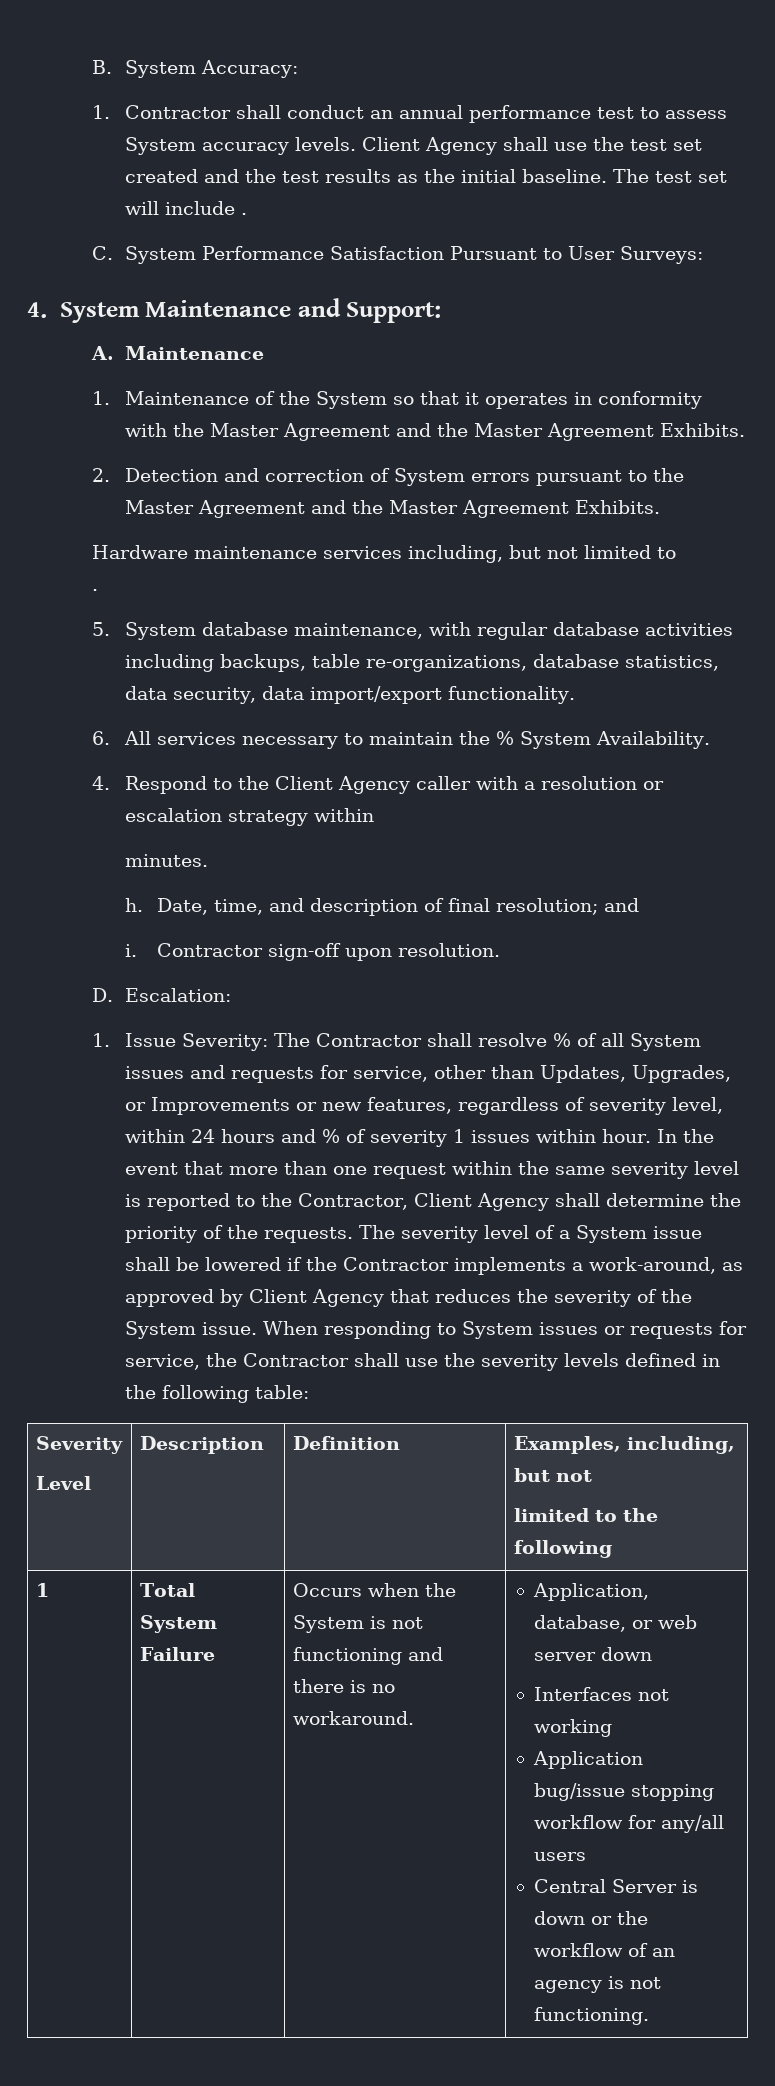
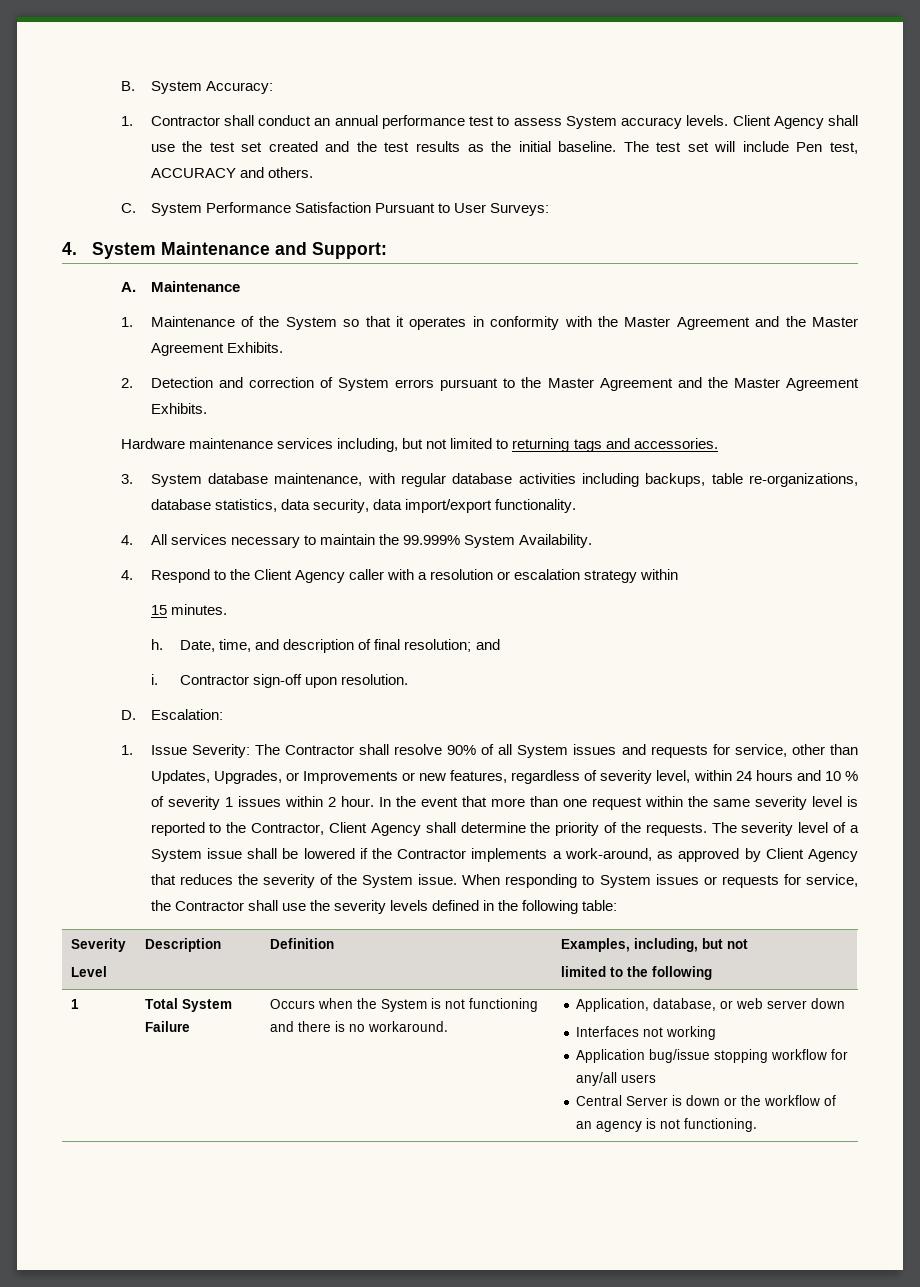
[240,213,247,215] . -> [796,142,858,154] [150,167,313,178] Pen test, ACCURACY and others.
[91,589,98,591] [91,622,110,636] // . // 5. -> [512,438,718,452] [121,474,134,484] returning tags and accessories. // 3.
[91,731,110,745] 6. -> [121,535,134,545] 4.
[495,731,514,745] % -> [402,535,460,545] 99.999%
(374, 815) none -> [150,605,167,615] 15
[552,1033,571,1047] % -> [447,745,477,755] 90%
(316, 1136) none -> [824,771,841,781] 10
(596, 1136) none -> [327,797,336,807] 2

